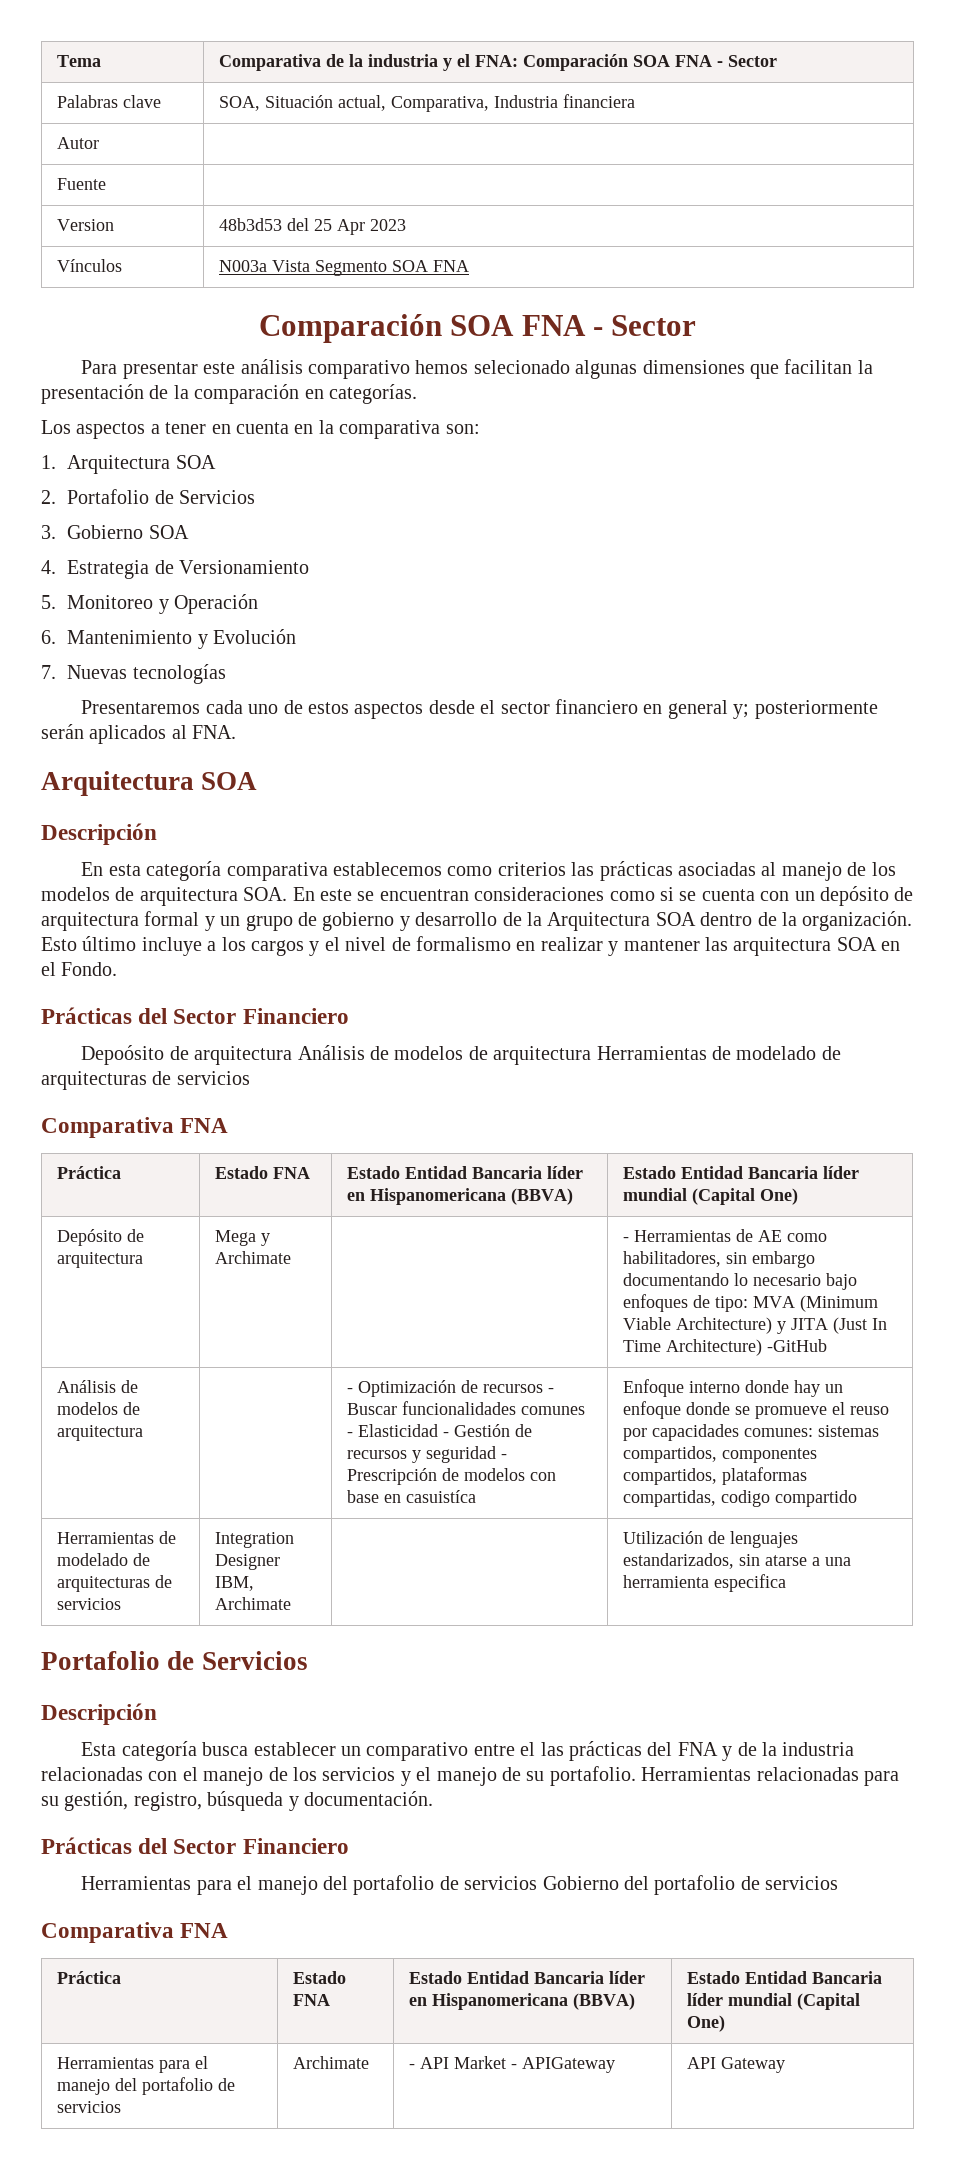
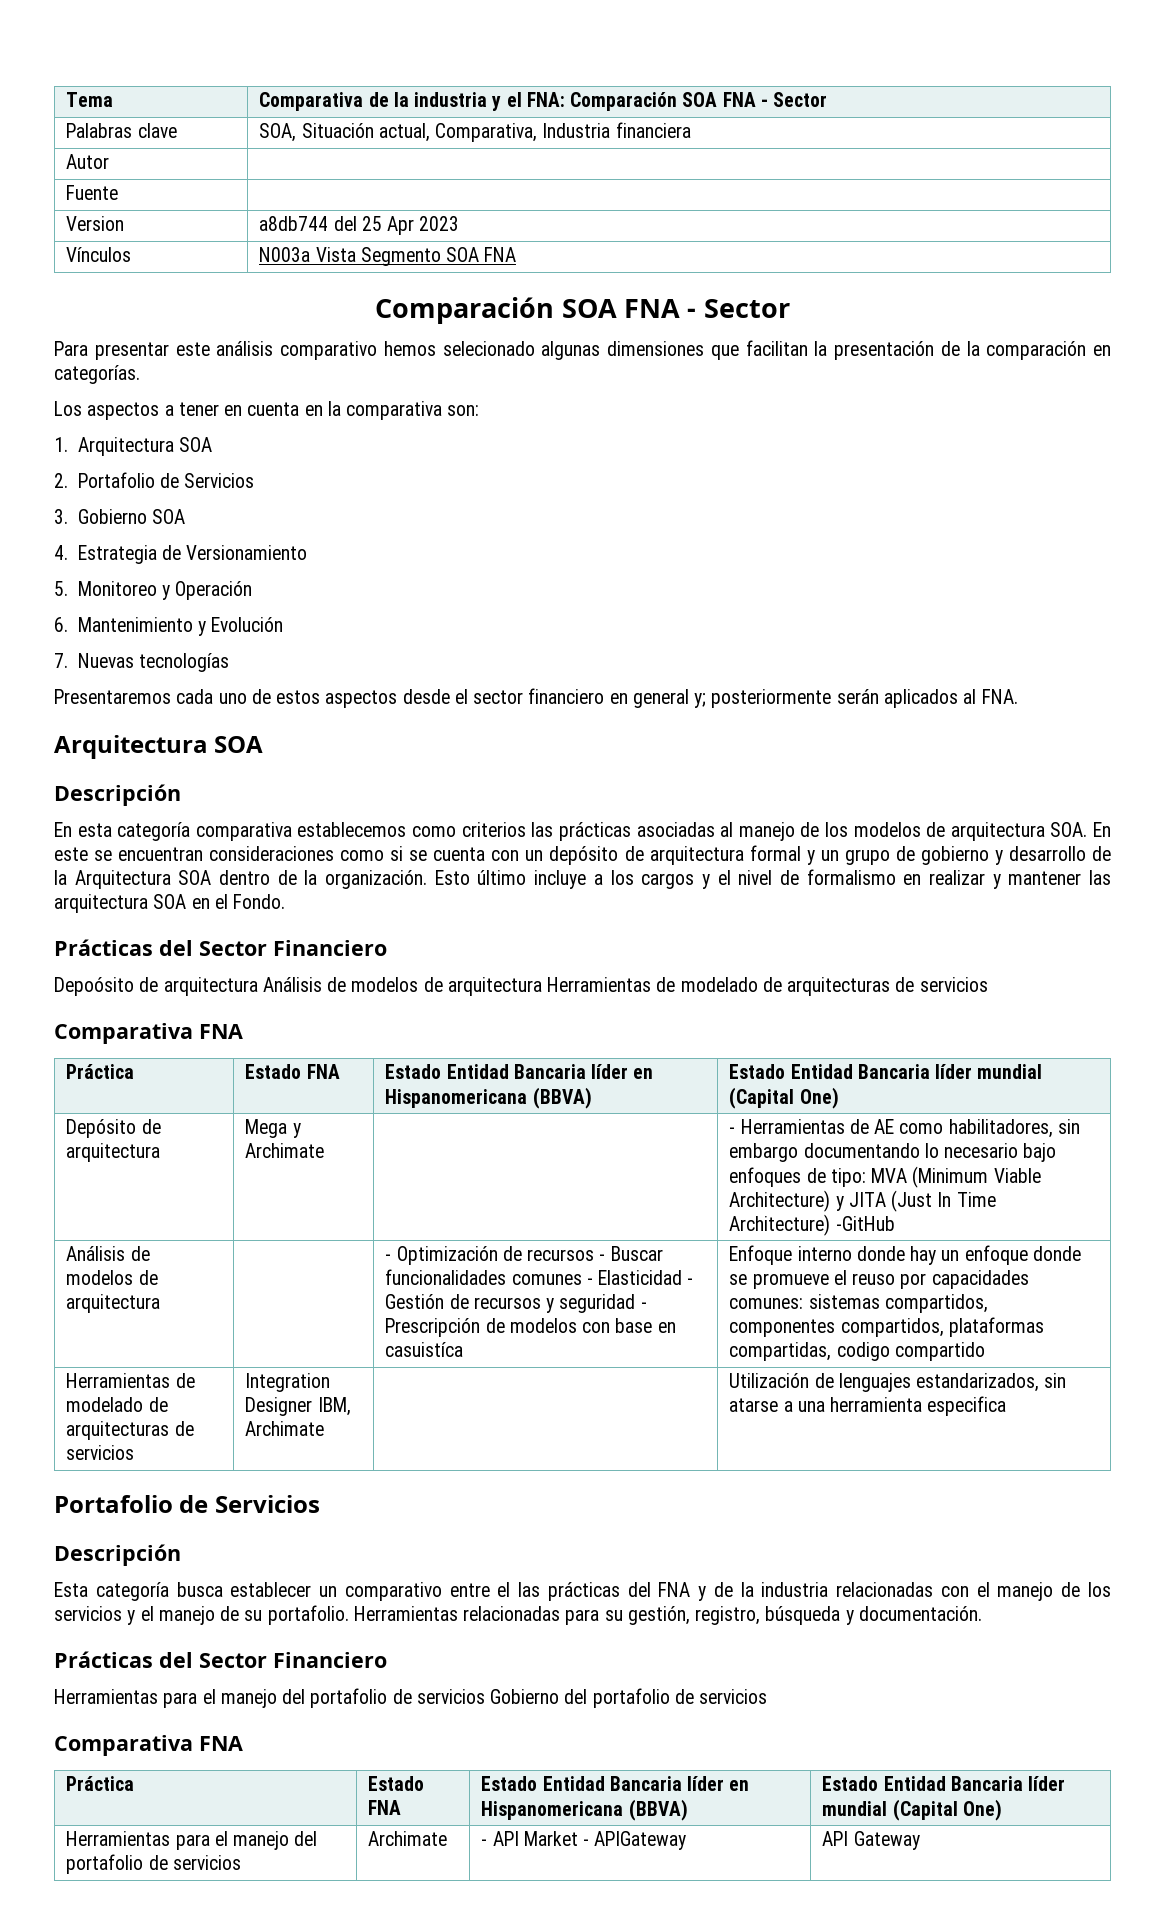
[218,218,282,231] 48b3d53 -> [259,216,329,231] a8db744

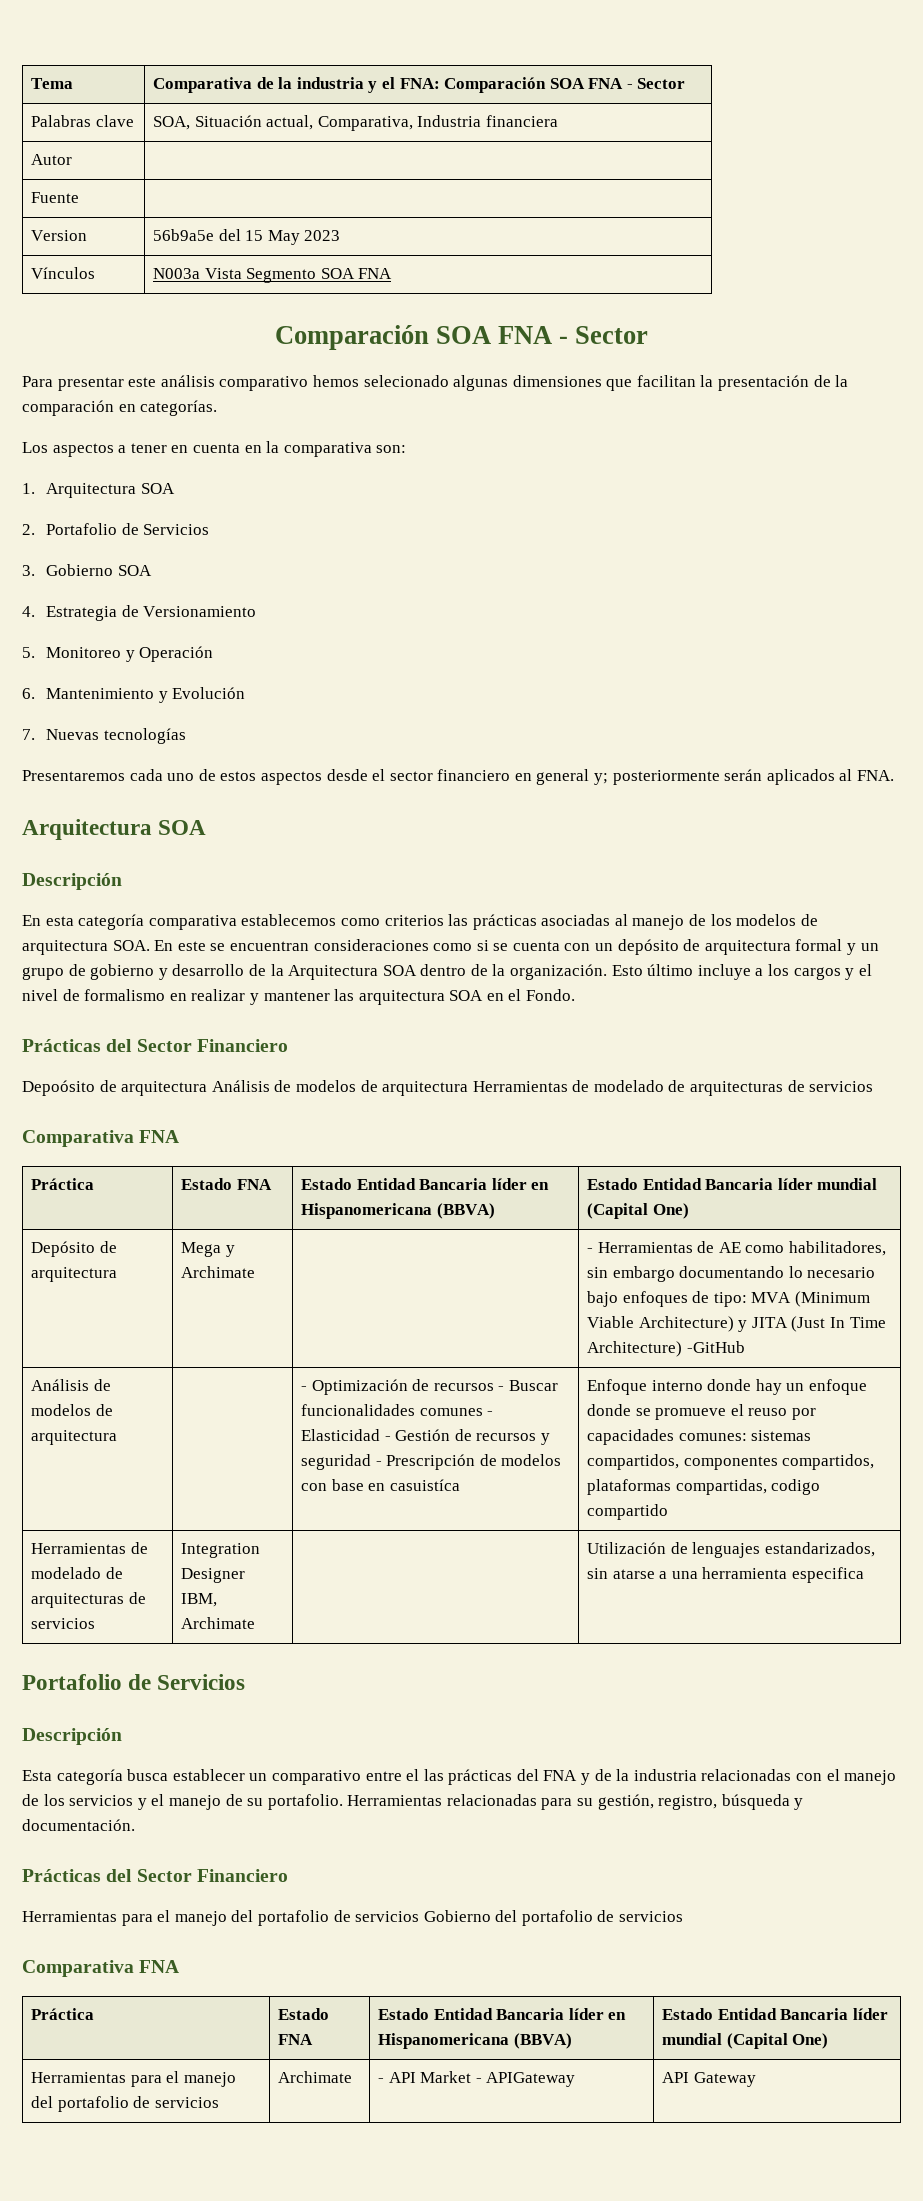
[259,216,415,235] a8db744 del 25 Apr -> [153,229,300,245] 56b9a5e del 15 May

